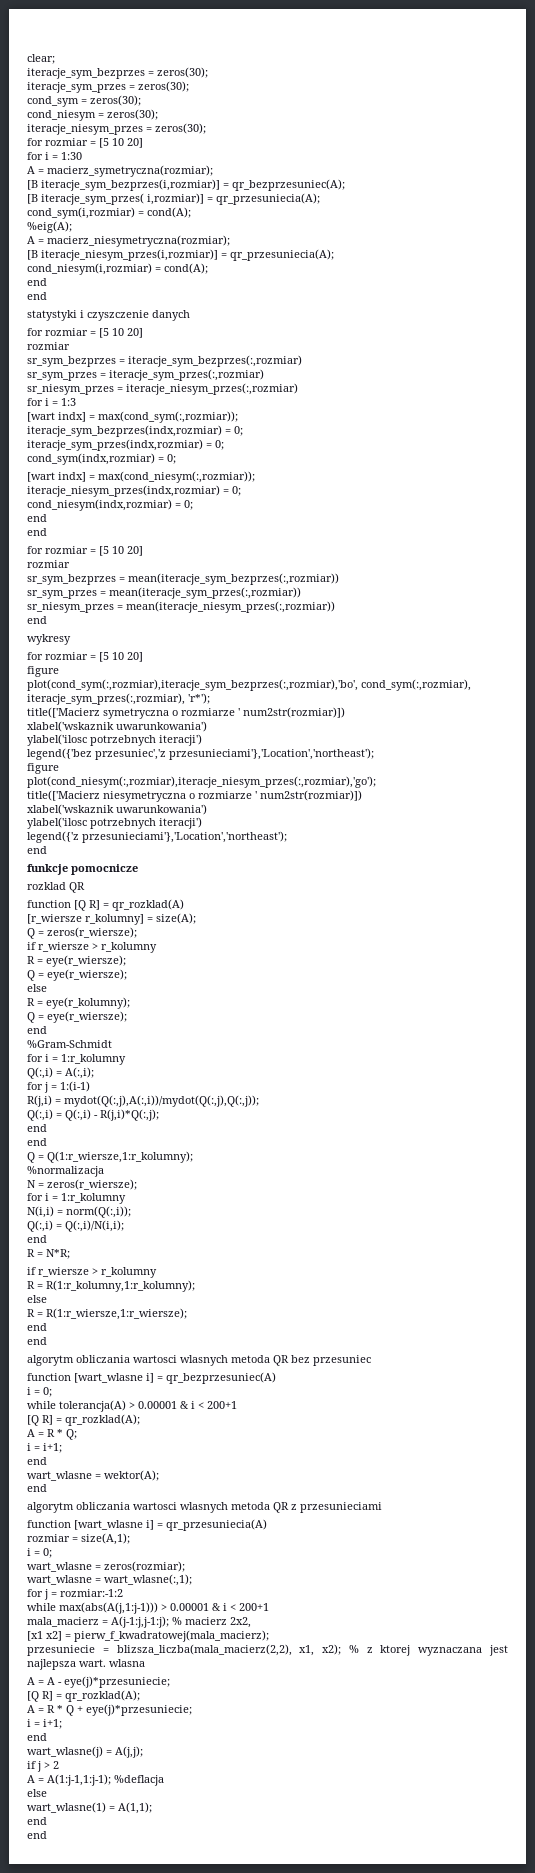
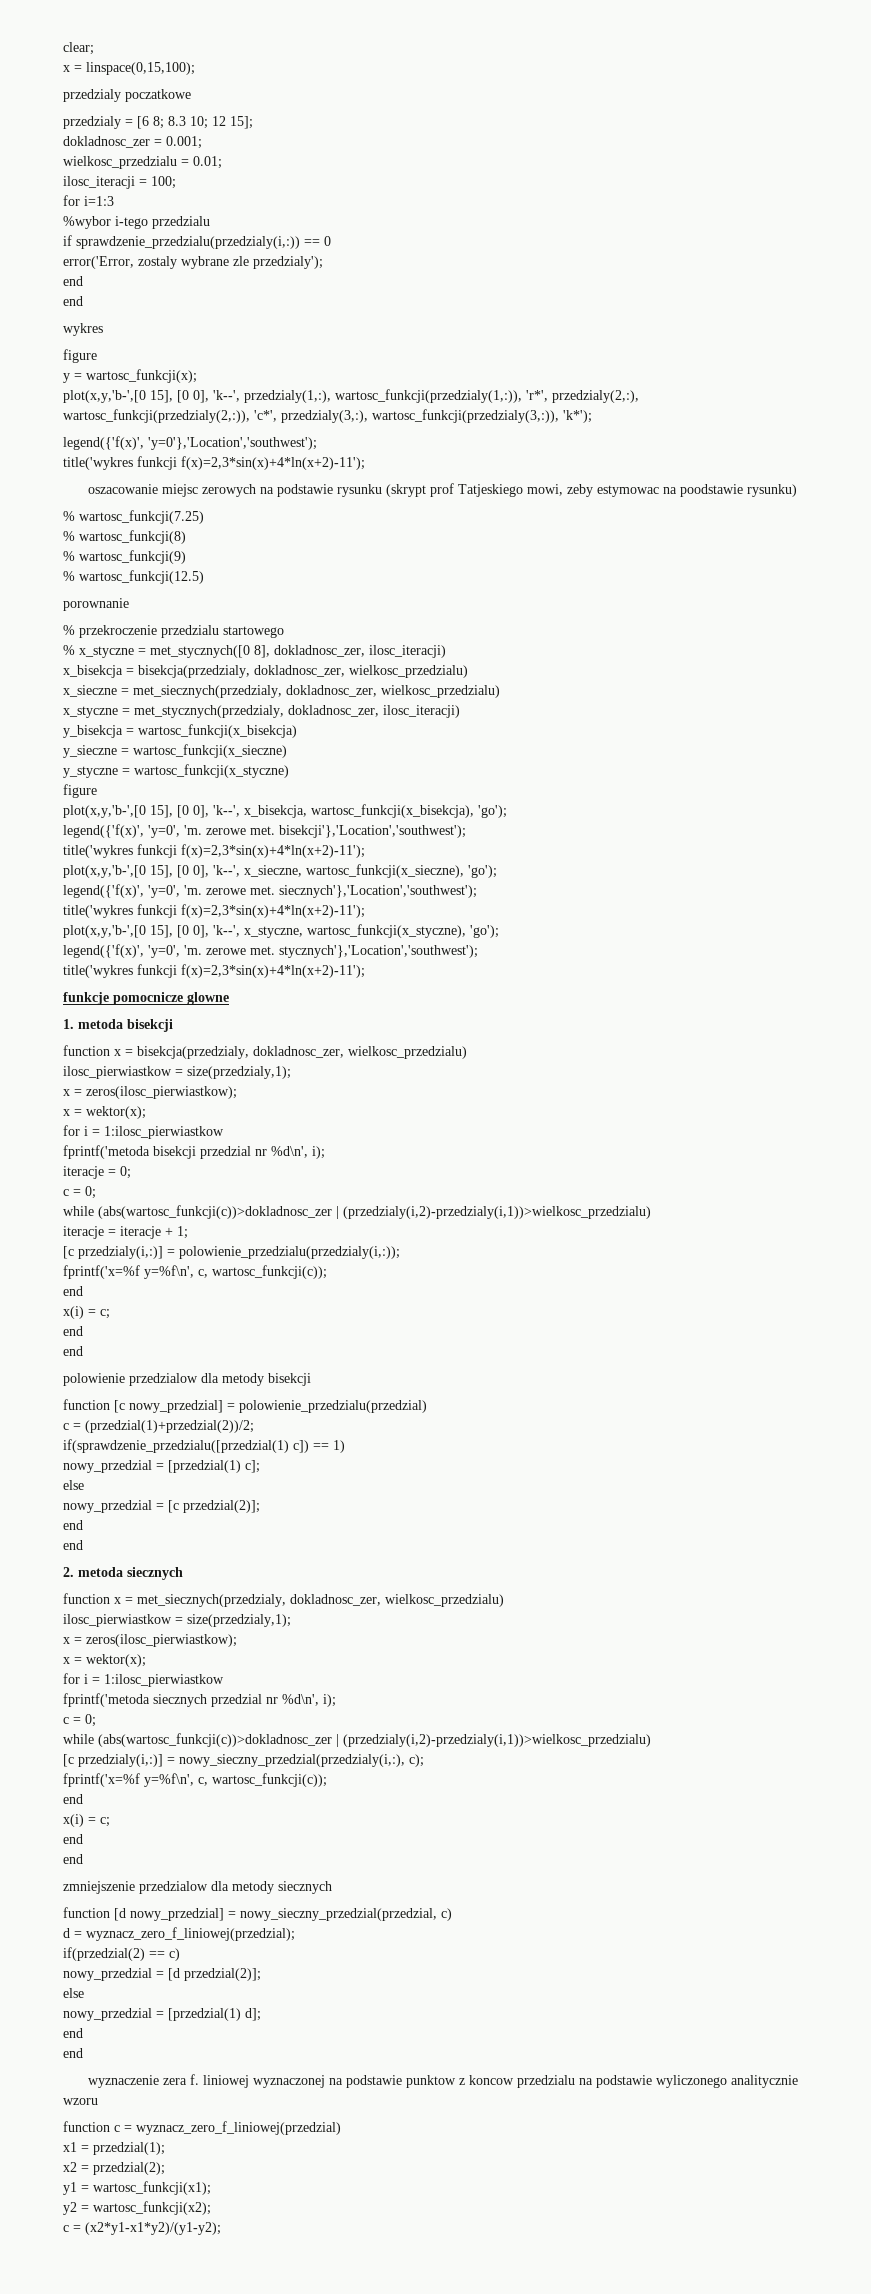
[27,67,208,79] [27,81,189,93] [27,95,141,107] [27,109,158,121] [27,123,206,135] [27,138,143,148] [27,152,82,160] [27,165,213,177] [27,179,345,191] [27,193,320,205] [27,207,191,219] [27,221,72,233] [27,235,230,247] [27,249,334,261] [27,263,208,275] [27,278,47,286] [27,292,47,300] [27,310,190,321] [27,328,143,338] [27,342,70,350] [27,355,302,367] [27,369,264,381] [27,383,298,395] [27,398,76,406] [27,411,238,423] [27,425,243,437] [27,439,224,451] [27,453,176,465] [27,471,255,483] [27,485,241,497] [27,499,193,511] [27,514,47,522] [27,528,47,536] [27,546,143,556] [27,560,70,568] [27,573,339,585] [27,587,301,599] [27,601,335,613] [27,616,47,624] [27,634,71,645] [27,652,143,662] [27,666,59,677] [27,679,471,691] [27,693,210,705] [27,707,345,719] [27,721,207,732] [27,734,202,746] [27,748,374,760] [27,763,59,774] [27,776,376,788] [27,790,362,802] [27,804,207,815] [27,817,202,829] [27,831,287,843] [27,846,47,854] [27,864,138,875] [27,882,85,893] [27,899,184,911] [27,913,196,925] [27,927,137,939] [27,942,157,953] [27,955,126,967] [27,969,127,981] [27,984,47,992] [27,997,130,1009] [27,1011,127,1023] [27,1026,47,1034] [27,1040,112,1048] [27,1054,126,1065] [27,1067,94,1079] [27,1081,90,1093] [27,1095,259,1107] [27,1109,159,1121] [27,1124,47,1132] [27,1138,47,1146] [27,1151,193,1163] [27,1166,104,1177] [27,1179,137,1190] [27,1193,126,1204] [27,1206,131,1218] [27,1220,124,1232] [27,1235,47,1243] [27,1249,70,1259] [27,1267,157,1278] [27,1280,195,1292] [27,1295,47,1303] [27,1308,187,1320] [27,1323,47,1331] [27,1337,47,1345] [27,1355,371,1366] [27,1372,276,1384] [27,1387,52,1397] [27,1400,237,1412] [27,1414,140,1426] [27,1429,77,1440] [27,1443,62,1453] [27,1457,47,1465] [27,1470,159,1481] [27,1484,47,1492] [27,1502,382,1513] [27,1519,267,1531] [27,1533,130,1545] [27,1548,52,1558] [27,1561,185,1572] [27,1574,192,1586] [27,1589,123,1600] [27,1602,269,1614] [27,1616,251,1628] [27,1630,269,1642] [27,1644,508,1656] [27,1659,145,1670] [27,1676,170,1688] [27,1690,140,1702] [27,1704,192,1716] [27,1719,62,1729] [27,1733,47,1741] [27,1746,143,1758] [27,1761,59,1772] [27,1774,164,1786] [27,1789,47,1797] [27,1802,152,1814] [27,1817,47,1825] [27,1831,47,1839] iteracje_sym_bezprzes = zeros(30); // iteracje_sym_przes = zeros(30); // cond_sym = zeros(30); // cond_niesym = zeros(30); // iteracje_niesym_przes = zeros(30); // for rozmiar = [5 10 20] // for i = 1:30 // A = macierz_symetryczna(rozmiar); // [B iteracje_sym_bezprzes(i,rozmiar)] = qr_bezprzesuniec(A); // [B iteracje_sym_przes( i,rozmiar)] = qr_przesuniecia(A); // cond_sym(i,rozmiar) = cond(A); // %eig(A); // A = macierz_niesymetryczna(rozmiar); // [B iteracje_niesym_przes(i,rozmiar)] = qr_przesuniecia(A); // cond_niesym(i,rozmiar) = cond(A); // end // end // statystyki i czyszczenie danych // for rozmiar = [5 10 20] // rozmiar // sr_sym_bezprzes = iteracje_sym_bezprzes(:,rozmiar) // sr_sym_przes = iteracje_sym_przes(:,rozmiar) // sr_niesym_przes = iteracje_niesym_przes(:,rozmiar) // for i = 1:3 // [wart indx] = max(cond_sym(:,rozmiar)); // iteracje_sym_bezprzes(indx,rozmiar) = 0; // iteracje_sym_przes(indx,rozmiar) = 0; // cond_sym(indx,rozmiar) = 0; // [wart indx] = max(cond_niesym(:,rozmiar)); // iteracje_niesym_przes(indx,rozmiar) = 0; // cond_niesym(indx,rozmiar) = 0; // end // end // for rozmiar = [5 10 20] // rozmiar // sr_sym_bezprzes = mean(iteracje_sym_bezprzes(:,rozmiar)) // sr_sym_przes = mean(iteracje_sym_przes(:,rozmiar)) // sr_niesym_przes = mean(iteracje_niesym_przes(:,rozmiar)) // end // wykresy // for rozmiar = [5 10 20] // figure // plot(cond_sym(:,rozmiar),iteracje_sym_bezprzes(:,rozmiar),'bo', cond_sym(:,rozmiar), iteracje_sym_przes(:,rozmiar), 'r*'); // title(['Macierz symetryczna o rozmiarze ' num2str(rozmiar)]) // xlabel('wskaznik uwarunkowania') // ylabel('ilosc potrzebnych iteracji') // legend({'bez przesuniec','z przesunieciami'},'Location','northeast'); // figure // plot(cond_niesym(:,rozmiar),iteracje_niesym_przes(:,rozmiar),'go'); // title(['Macierz niesymetryczna o rozmiarze ' num2str(rozmiar)]) // xlabel('wskaznik uwarunkowania') // ylabel('ilosc potrzebnych iteracji') // legend({'z przesunieciami'},'Location','northeast'); // end // funkcje pomocnicze // rozklad QR // function [Q R] = qr_rozklad(A) // [r_wiersze r_kolumny] = size(A); // Q = zeros(r_wiersze); // if r_wiersze > r_kolumny // R = eye(r_wiersze); // Q = eye(r_wiersze); // else // R = eye(r_kolumny); // Q = eye(r_wiersze); // end // %Gram-Schmidt // for i = 1:r_kolumny // Q(:,i) = A(:,i); // for j = 1:(i-1) // R(j,i) = mydot(Q(:,j),A(:,i))/mydot(Q(:,j),Q(:,j)); // Q(:,i) = Q(:,i) - R(j,i)*Q(:,j); // end // end // Q = Q(1:r_wiersze,1:r_kolumny); // %normalizacja // N = zeros(r_wiersze); // for i = 1:r_kolumny // N(i,i) = norm(Q(:,i)); // Q(:,i) = Q(:,i)/N(i,i); // end // R = N*R; // if r_wiersze > r_kolumny // R = R(1:r_kolumny,1:r_kolumny); // else // R = R(1:r_wiersze,1:r_wiersze); // end // end // algorytm obliczania wartosci wlasnych metoda QR bez przesuniec // function [wart_wlasne i] = qr_bezprzesuniec(A) // i = 0; // while tolerancja(A) > 0.00001 & i < 200+1 // [Q R] = qr_rozklad(A); // A = R * Q; // i = i+1; // end // wart_wlasne = wektor(A); // end // algorytm obliczania wartosci wlasnych metoda QR z przesunieciami // function [wart_wlasne i] = qr_przesuniecia(A) // rozmiar = size(A,1); // i = 0; // wart_wlasne = zeros(rozmiar); // wart_wlasne = wart_wlasne(:,1); // for j = rozmiar:-1:2 // while max(abs(A(j,1:j-1))) > 0.00001 & i < 200+1 // mala_macierz = A(j-1:j,j-1:j); % macierz 2x2, // [x1 x2] = pierw_f_kwadratowej(mala_macierz); // przesuniecie = blizsza_liczba(mala_macierz(2,2), x1, x2); % z ktorej wyznaczana jest najlepsza wart. wlasna // A = A - eye(j)*przesuniecie; // [Q R] = qr_rozklad(A); // A = R * Q + eye(j)*przesuniecie; // i = i+1; // end // wart_wlasne(j) = A(j,j); // if j > 2 // A = A(1:j-1,1:j-1); %deflacja // else // wart_wlasne(1) = A(1,1); // end // end -> [63,62,195,75] [63,89,191,102] [63,116,253,129] [63,136,202,149] [63,156,222,169] [63,176,176,189] [63,195,114,206] [63,216,210,229] [63,235,331,249] [63,256,323,269] [63,276,83,286] [63,296,83,306] [63,323,103,336] [63,349,97,363] [63,369,197,383] [63,389,639,403] [63,409,592,423] [63,436,317,450] [63,456,365,470] [87,483,797,497] [63,510,204,524] [63,530,186,544] [63,550,186,564] [63,570,204,584] [63,598,129,611] [63,625,284,638] [63,645,446,658] [63,665,468,678] [63,685,500,698] [63,705,460,718] [63,724,297,738] [63,744,287,758] [63,764,289,778] [63,784,97,798] [63,804,507,818] [63,824,466,838] [63,844,365,858] [63,864,497,878] [63,884,477,898] [63,904,365,918] [63,924,499,938] [63,944,478,958] [63,964,365,978] [63,992,229,1005] [63,1019,173,1032] [63,1045,467,1059] [63,1066,291,1079] [63,1086,237,1099] [63,1106,146,1119] [63,1125,224,1139] [63,1145,325,1159] [63,1166,131,1179] [63,1186,96,1199] [63,1205,651,1219] [63,1226,188,1239] [63,1246,400,1259] [63,1265,327,1279] [63,1286,83,1296] [63,1306,110,1319] [63,1326,83,1336] [63,1346,83,1356] [63,1373,311,1386] [63,1399,427,1413] [63,1420,254,1433] [63,1439,345,1453] [63,1460,260,1473] [63,1480,84,1490] [63,1500,260,1513] [63,1520,83,1530] [63,1540,83,1550] [63,1567,183,1580] [63,1593,504,1607] [63,1614,291,1627] [63,1634,237,1647] [63,1654,146,1667] [63,1673,224,1687] [63,1693,336,1707] [63,1714,96,1727] [63,1733,651,1747] [63,1754,424,1767] [63,1773,327,1787] [63,1794,83,1804] [63,1814,110,1827] [63,1834,83,1844] [63,1854,83,1864] [63,1881,332,1894] [63,1907,452,1921] [63,1927,295,1941] [63,1947,180,1961] [63,1968,261,1981] [63,1988,84,1998] [63,2008,261,2021] [63,2028,83,2038] [63,2048,83,2058] [87,2074,798,2088] [63,2098,98,2105] [63,2121,341,2135] [63,2142,165,2155] [63,2162,165,2175] [63,2181,211,2195] [63,2201,211,2215] [63,2222,221,2235] x = linspace(0,15,100); // przedzialy poczatkowe // przedzialy = [6 8; 8.3 10; 12 15]; // dokladnosc_zer = 0.001; // wielkosc_przedzialu = 0.01; // ilosc_iteracji = 100; // for i=1:3 // %wybor i-tego przedzialu // if sprawdzenie_przedzialu(przedzialy(i,:)) == 0 // error('Error, zostaly wybrane zle przedzialy'); // end // end // wykres // figure // y = wartosc_funkcji(x); // plot(x,y,'b-',[0 15], [0 0], 'k--', przedzialy(1,:), wartosc_funkcji(przedzialy(1,:)), 'r*', przedzialy(2,:), wartosc_funkcji(przedzialy(2,:)), 'c*', przedzialy(3,:), wartosc_funkcji(przedzialy(3,:)), 'k*'); // legend({'f(x)', 'y=0'},'Location','southwest'); // title('wykres funkcji f(x)=2,3*sin(x)+4*ln(x+2)-11'); // oszacowanie miejsc zerowych na podstawie rysunku (skrypt prof Tatjeskiego mowi, zeby estymowac na poodstawie rysunku) // % wartosc_funkcji(7.25) // % wartosc_funkcji(8) // % wartosc_funkcji(9) // % wartosc_funkcji(12.5) // porownanie // % przekroczenie przedzialu startowego // % x_styczne = met_stycznych([0 8], dokladnosc_zer, ilosc_iteracji) // x_bisekcja = bisekcja(przedzialy, dokladnosc_zer, wielkosc_przedzialu) // x_sieczne = met_siecznych(przedzialy, dokladnosc_zer, wielkosc_przedzialu) // x_styczne = met_stycznych(przedzialy, dokladnosc_zer, ilosc_iteracji) // y_bisekcja = wartosc_funkcji(x_bisekcja) // y_sieczne = wartosc_funkcji(x_sieczne) // y_styczne = wartosc_funkcji(x_styczne) // figure // plot(x,y,'b-',[0 15], [0 0], 'k--', x_bisekcja, wartosc_funkcji(x_bisekcja), 'go'); // legend({'f(x)', 'y=0', 'm. zerowe met. bisekcji'},'Location','southwest'); // title('wykres funkcji f(x)=2,3*sin(x)+4*ln(x+2)-11'); // plot(x,y,'b-',[0 15], [0 0], 'k--', x_sieczne, wartosc_funkcji(x_sieczne), 'go'); // legend({'f(x)', 'y=0', 'm. zerowe met. siecznych'},'Location','southwest'); // title('wykres funkcji f(x)=2,3*sin(x)+4*ln(x+2)-11'); // plot(x,y,'b-',[0 15], [0 0], 'k--', x_styczne, wartosc_funkcji(x_styczne), 'go'); // legend({'f(x)', 'y=0', 'm. zerowe met. stycznych'},'Location','southwest'); // title('wykres funkcji f(x)=2,3*sin(x)+4*ln(x+2)-11'); // funkcje pomocnicze glowne // 1. metoda bisekcji // function x = bisekcja(przedzialy, dokladnosc_zer, wielkosc_przedzialu) // ilosc_pierwiastkow = size(przedzialy,1); // x = zeros(ilosc_pierwiastkow); // x = wektor(x); // for i = 1:ilosc_pierwiastkow // fprintf('metoda bisekcji przedzial nr %d\n', i); // iteracje = 0; // c = 0; // while (abs(wartosc_funkcji(c))>dokladnosc_zer | (przedzialy(i,2)-przedzialy(i,1))>wielkosc_przedzialu) // iteracje = iteracje + 1; // [c przedzialy(i,:)] = polowienie_przedzialu(przedzialy(i,:)); // fprintf('x=%f y=%f\n', c, wartosc_funkcji(c)); // end // x(i) = c; // end // end // polowienie przedzialow dla metody bisekcji // function [c nowy_przedzial] = polowienie_przedzialu(przedzial) // c = (przedzial(1)+przedzial(2))/2; // if(sprawdzenie_przedzialu([przedzial(1) c]) == 1) // nowy_przedzial = [przedzial(1) c]; // else // nowy_przedzial = [c przedzial(2)]; // end // end // 2. metoda siecznych // function x = met_siecznych(przedzialy, dokladnosc_zer, wielkosc_przedzialu) // ilosc_pierwiastkow = size(przedzialy,1); // x = zeros(ilosc_pierwiastkow); // x = wektor(x); // for i = 1:ilosc_pierwiastkow // fprintf('metoda siecznych przedzial nr %d\n', i); // c = 0; // while (abs(wartosc_funkcji(c))>dokladnosc_zer | (przedzialy(i,2)-przedzialy(i,1))>wielkosc_przedzialu) // [c przedzialy(i,:)] = nowy_sieczny_przedzial(przedzialy(i,:), c); // fprintf('x=%f y=%f\n', c, wartosc_funkcji(c)); // end // x(i) = c; // end // end // zmniejszenie przedzialow dla metody siecznych // function [d nowy_przedzial] = nowy_sieczny_przedzial(przedzial, c) // d = wyznacz_zero_f_liniowej(przedzial); // if(przedzial(2) == c) // nowy_przedzial = [d przedzial(2)]; // else // nowy_przedzial = [przedzial(1) d]; // end // end // wyznaczenie zera f. liniowej wyznaczonej na podstawie punktow z koncow przedzialu na podstawie wyliczonego analitycznie wzoru // function c = wyznacz_zero_f_liniowej(przedzial) // x1 = przedzial(1); // x2 = przedzial(2); // y1 = wartosc_funkcji(x1); // y2 = wartosc_funkcji(x2); // c = (x2*y1-x1*y2)/(y1-y2);

